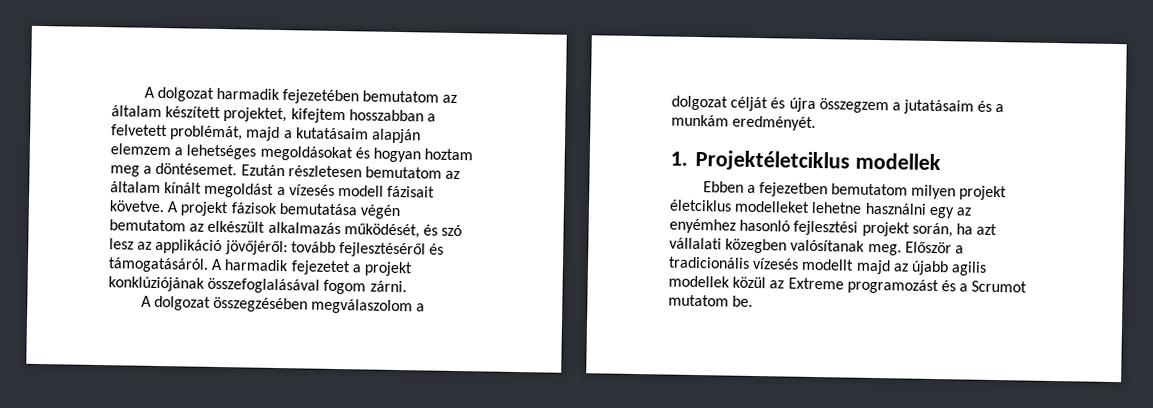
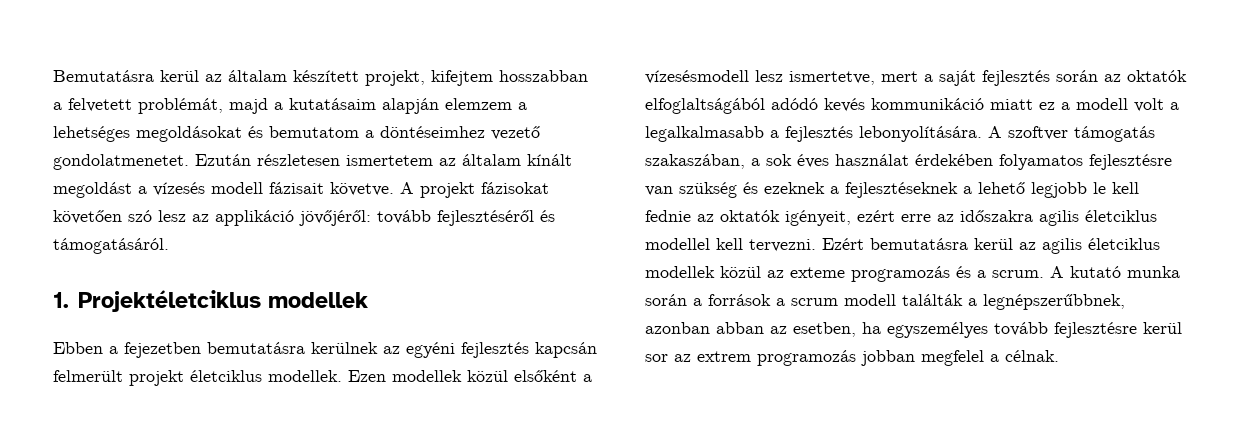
[143,86,440,105] A dolgozat harmadik fejezetében bemutatom -> [53,70,199,82] Bemutatásra kerül
[223,107,288,123] projektet, -> [365,70,425,86] projekt,
[372,147,474,163] [110,162,238,177] hogyan hoztam meg a döntésemet. -> [269,126,540,140] [53,154,189,170] bemutatom a döntéseimhez vezető gondolatmenetet.
[364,166,442,179] bemutatom -> [346,155,433,166] ismertetem
[230,202,400,220] [109,219,438,239] fázisok bemutatása végén bemutatom az elkészült alkalmazás működését, és -> [481,182,549,194] [53,210,122,224] fázisokat követően
[211,258,413,277] [108,276,407,295] [140,295,426,315] [671,95,1005,115] [671,114,817,132] A harmadik fejezetet a projekt konklúziójának összefoglalásával fogom zárni. // A dolgozat összegzésében megválaszolom a dolgozat célját és újra összegzem a jutatásaim és a munkám eredményét. -> (169, 246) none
[831,183,1008,201] [669,199,971,219] [669,218,998,238] [669,237,964,256] [668,256,988,276] [668,275,1028,295] [668,294,754,307] bemutatom milyen projekt életciklus modelleket lehetne használni egy az enyémhez hasonló fejlesztési projekt során, ha azt vállalati közegben valósítanak meg. Először a tradicionális vízesés modellt majd az újabb agilis modellek közül az Extreme programozást és a Scrumot mutatom be. -> [207,342,597,358] [53,370,592,386] [645,70,1187,86] [645,98,1179,114] [645,126,1155,142] [645,154,1172,170] [645,182,1139,198] [645,210,1157,226] [645,238,1160,254] [645,266,1180,282] [645,294,1125,310] [645,322,1182,338] [645,350,1059,366] bemutatásra kerülnek az egyéni fejlesztés kapcsán felmerült projekt életciklus modellek. Ezen modellek közül elsőként a vízesésmodell lesz ismertetve, mert a saját fejlesztés során az oktatók elfoglaltságából adódó kevés kommunikáció miatt ez a modell volt a legalkalmasabb a fejlesztés lebonyolítására. A szoftver támogatás szakaszában, a sok éves használat érdekében folyamatos fejlesztésre van szükség és ezeknek a fejlesztéseknek a lehető legjobb le kell fednie az oktatók igényeit, ezért erre az időszakra agilis életciklus modellel kell tervezni. Ezért bemutatásra kerül az agilis életciklus modellek közül az exteme programozás és a scrum. A kutató munka során a források a scrum modell találták a legnépszerűbbnek, azonban abban az esetben, ha egyszemélyes tovább fejlesztésre kerül sor az extrem programozás jobban megfelel a célnak.

